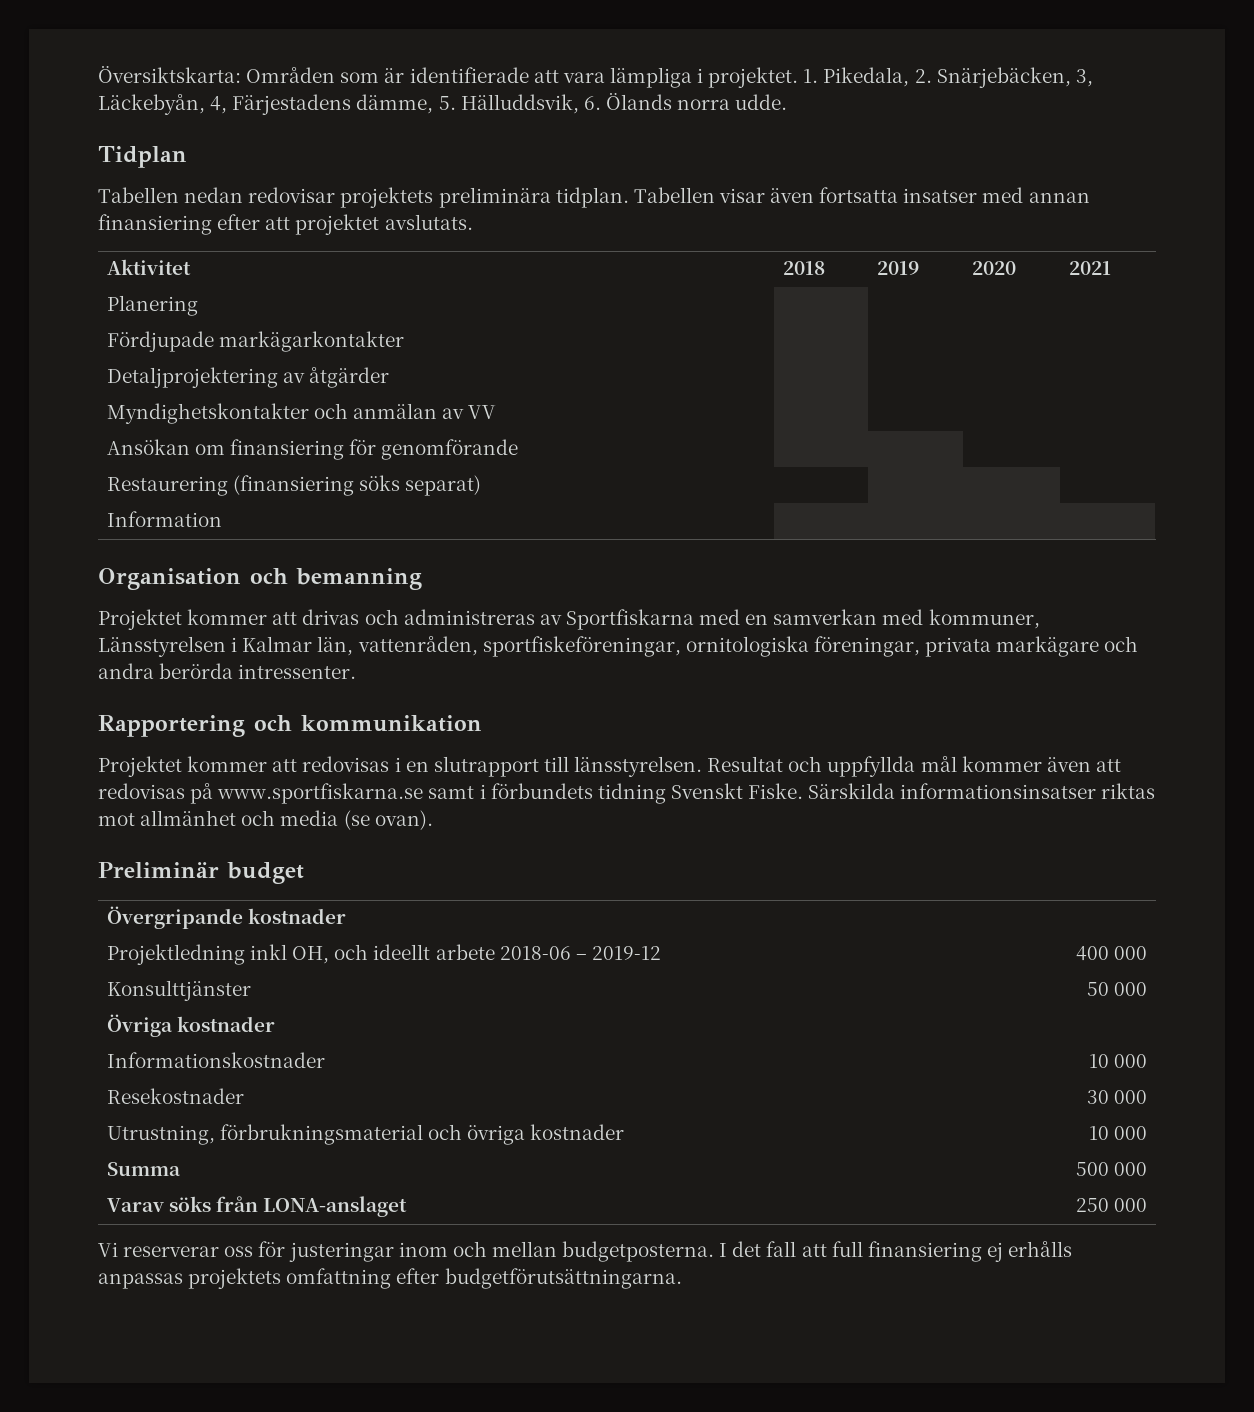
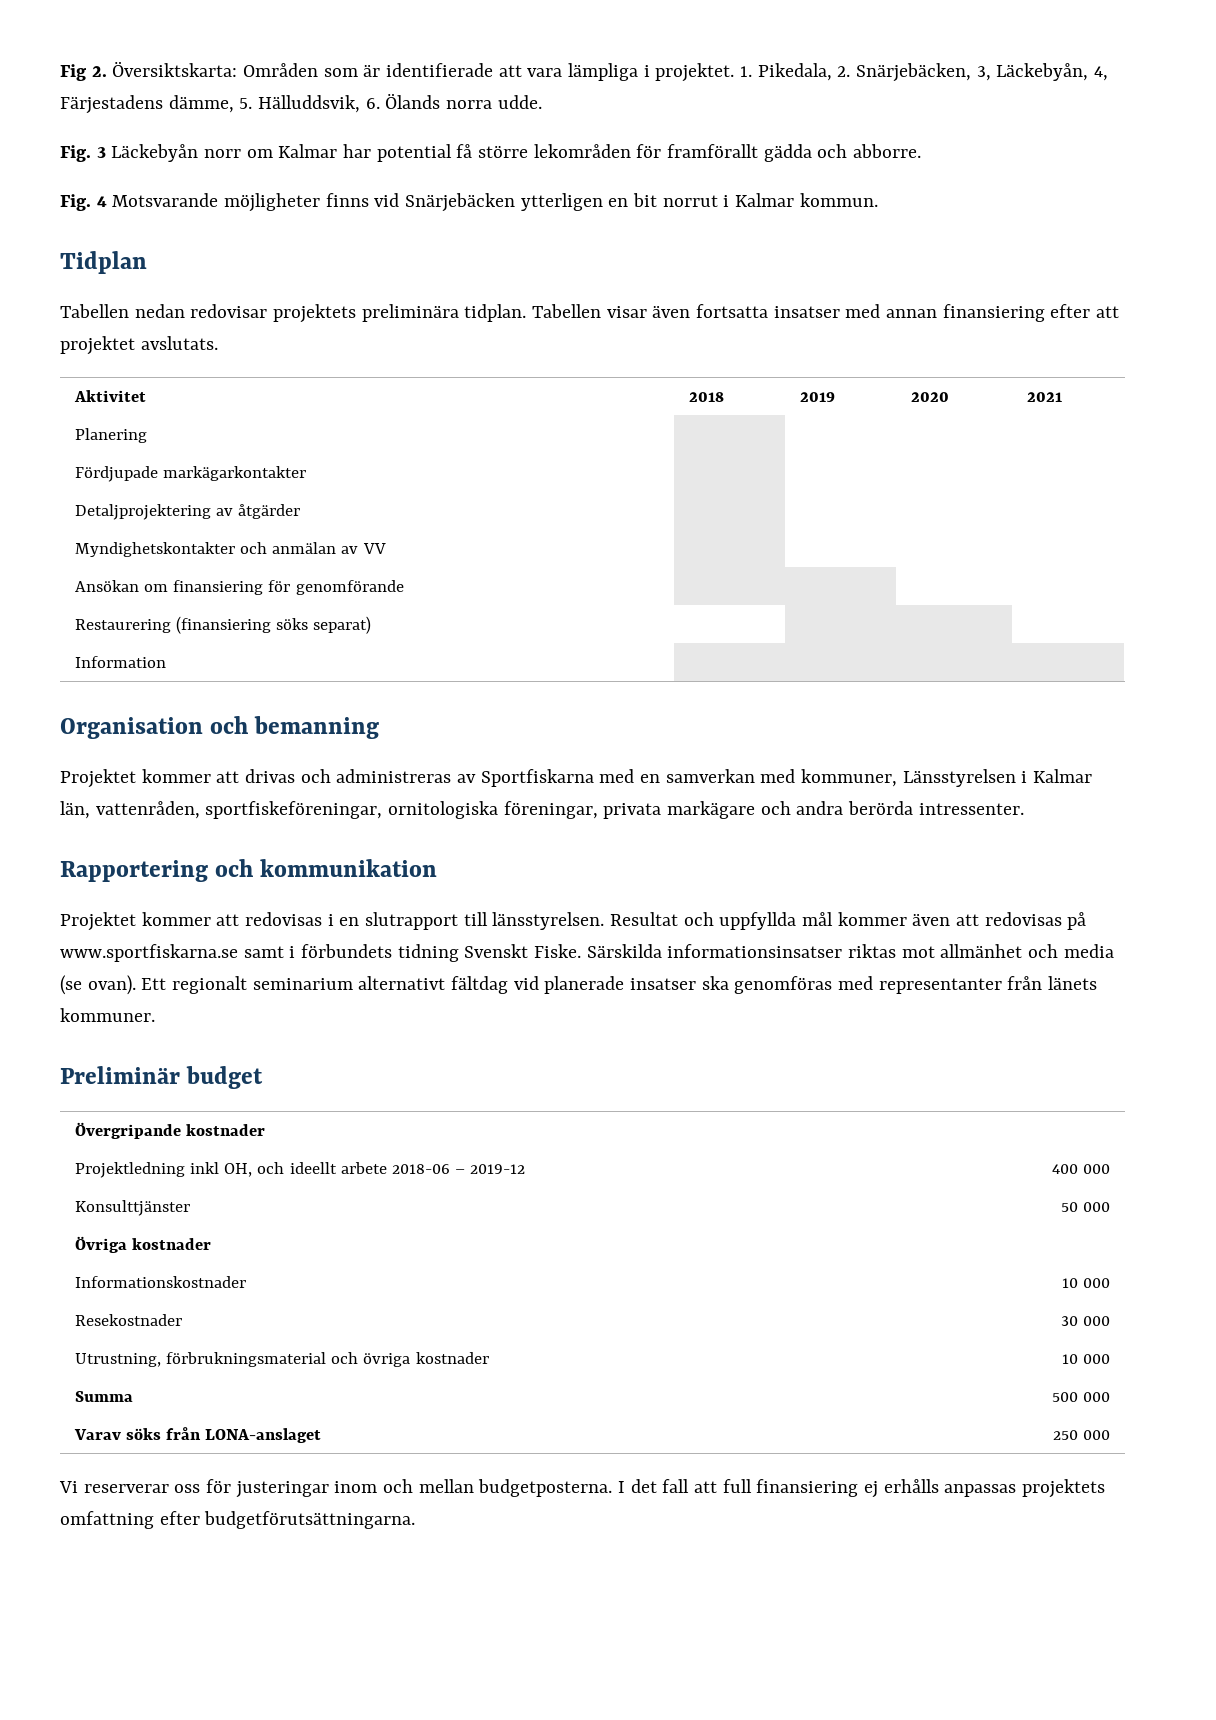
(98, 74) none -> [60,64,107,81] Fig 2.
(788, 102) none -> [60,144,922,162] [60,193,878,212] // Fig. 3 Läckebyån norr om Kalmar har potential få större lekområden för framförallt gädda och abborre. // Fig. 4 Motsvarande möjligheter finns vid Snärjebäcken ytterligen en bit norrut i Kalmar kommun.
(433, 820) none -> [141,976,1098,994] [60,1008,155,1022] Ett regionalt seminarium alternativt fältdag vid planerade insatser ska genomföras med representanter från länets kommuner.

